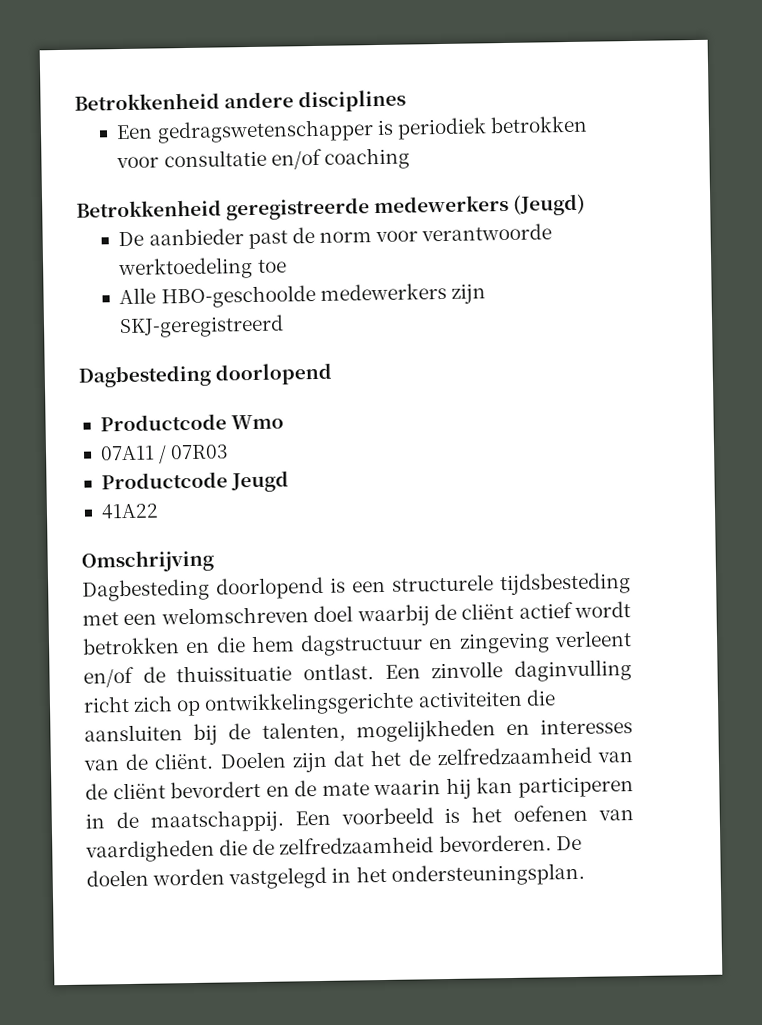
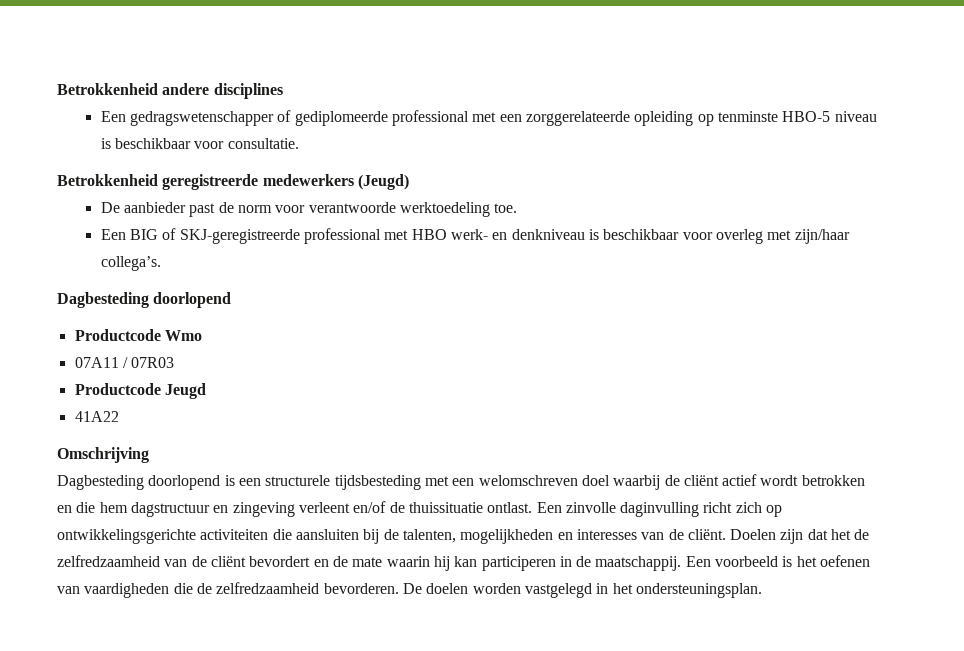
[376,115,588,140] [116,147,410,170] is periodiek betrokken voor consultatie en/of coaching -> [277,110,877,126] [100,138,299,149] of gediplomeerde professional met een zorggerelateerde opleiding op tenminste HBO-5 niveau is beschikbaar voor consultatie.
[257,259,287,273] [119,282,486,309] [119,314,285,339] toe // Alle HBO-geschoolde medewerkers zijn SKJ-geregistreerd -> [494,203,518,213] [100,228,850,244] [100,256,161,271] toe. // Een BIG of SKJ-geregistreerde professional met HBO werk- en denkniveau is beschikbaar voor overleg met zijn/haar collega’s.

